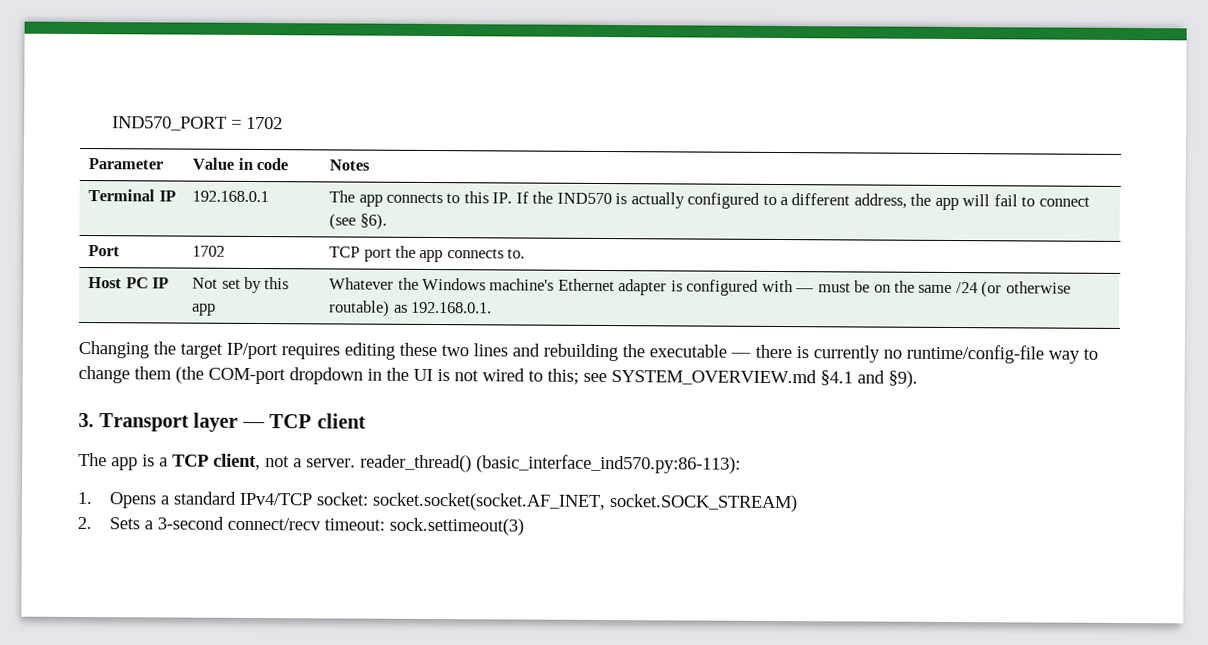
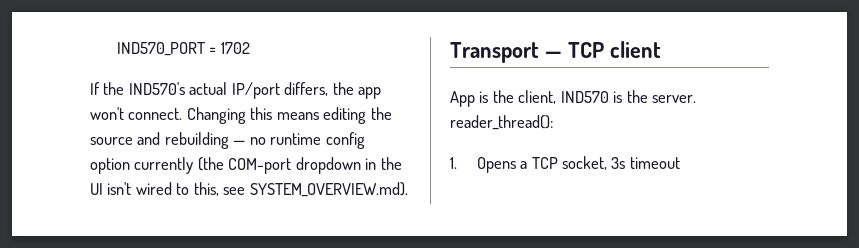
[88,158,164,170] [192,157,288,171] [329,159,371,171] [88,189,176,202] [192,190,270,203] [329,190,1090,211] [329,213,387,230] [88,245,121,257] [192,245,226,257] [329,245,526,263] [88,277,169,289] [192,276,290,294] [192,303,217,316] [329,277,1071,298] [329,300,492,317] [78,340,1098,364] [78,365,172,384] // Parameter | Value in code | Notes // Terminal IP | 192.168.0.1 | The app connects to this IP. If the IND570 is actually configured to a different address, the app will fail to connect (see §6). // Port | 1702 | TCP port the app connects to. // Host PC IP | Not set by this app | Whatever the Windows machine's Ethernet adapter is configured with — must be on the same /24 (or otherwise routable) as 192.168.0.1. // Changing the target IP/port requires editing these two lines and rebuilding the executable — there is currently no runtime/config-file way to change them -> [90,82,382,99] [90,107,392,124] [90,132,365,149] [90,157,194,174] // If the IND570's actual IP/port differs, the app won't connect. Changing this means editing the source and rebuilding — no runtime config option currently
[437,368,918,388] [78,412,366,432] [78,452,741,474] [77,491,799,513] [77,516,525,536] is not wired to this; see SYSTEM_OVERVIEW.md §4.1 and §9). // 3. Transport layer — TCP client // The app is a TCP client, not a server. reader_thread() (basic_interface_ind570.py:86-113): // 1. Opens a standard IPv4/TCP socket: socket.socket(socket.AF_INET, socket.SOCK_STREAM) // 2. Sets a 3-second connect/recv timeout: sock.settimeout(3) -> [107,182,408,197] [450,41,661,63] [450,90,697,107] [450,115,553,130] [450,156,680,173] isn't wired to this, see SYSTEM_OVERVIEW.md). // Transport — TCP client // App is the client, IND570 is the server. reader_thread(): // 1. Opens a TCP socket, 3s timeout

